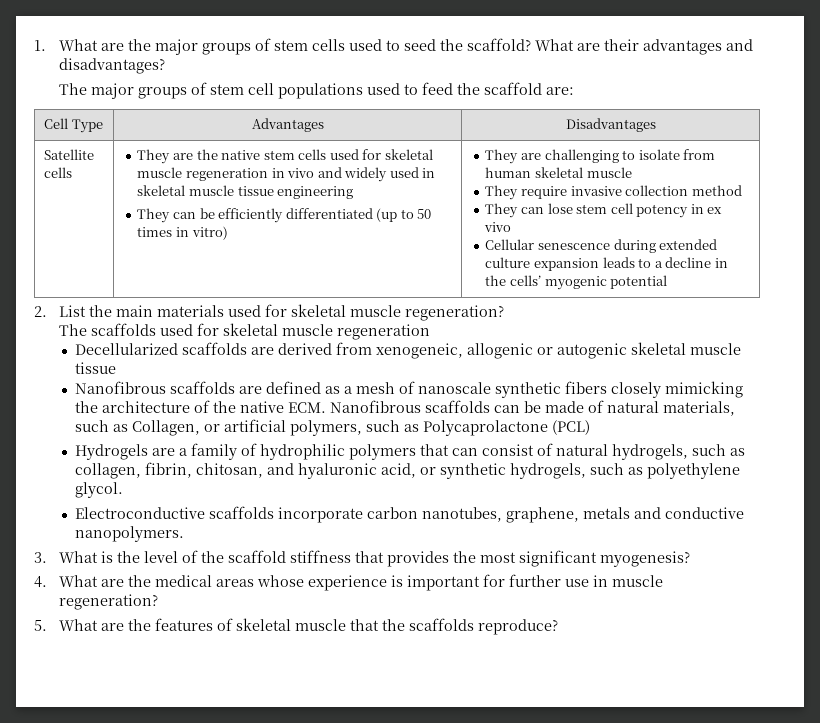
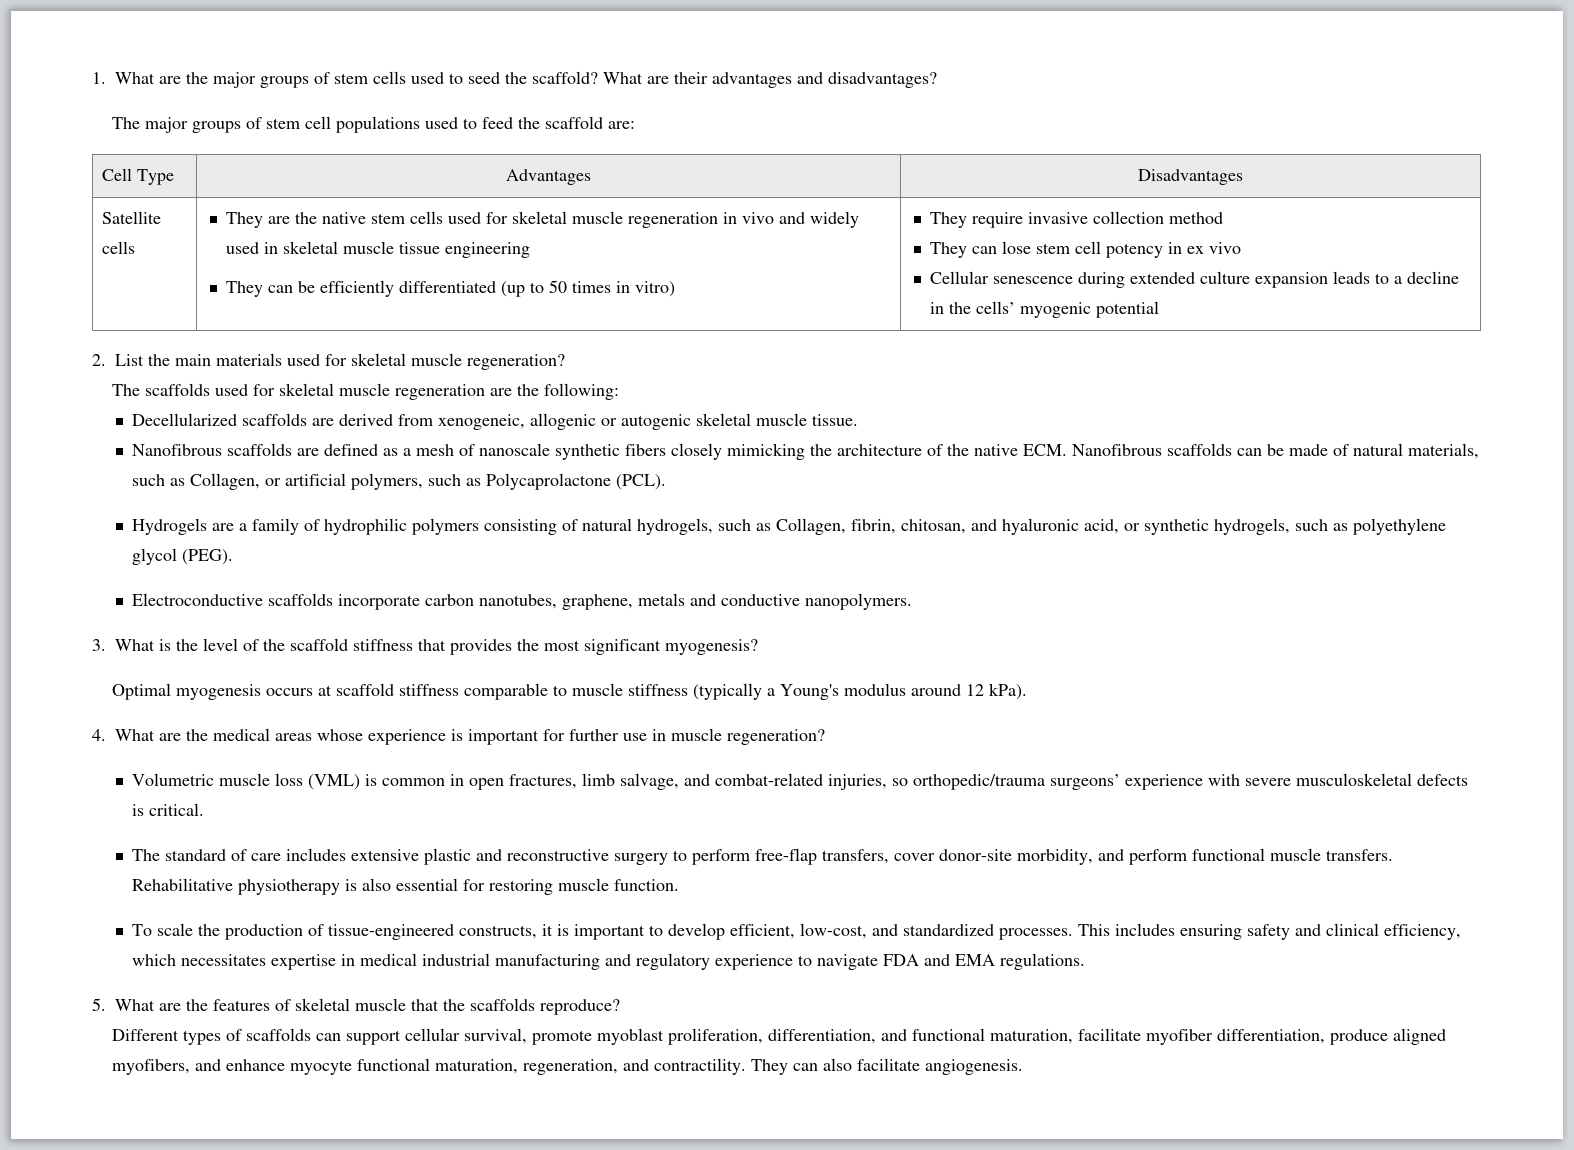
[521,149,716,163] [485,167,632,178] [485,185,519,200] are challenging to isolate from human skeletal muscle // They -> (968, 220) none
(430, 332) none -> [490,383,620,400] are the following:
[74,362,116,374] tissue -> [812,414,859,426] tissue.
[551,420,590,435] (PCL) -> [616,474,667,490] (PCL).
[419,444,534,456] that can consist -> [484,519,558,535] consisting
[74,463,141,479] collagen, -> [776,518,847,535] Collagen,
[74,482,123,498] glycol. -> [132,548,234,565] glycol (PEG).
(690, 559) none -> [112,683,1028,700] // Optimal myogenesis occurs at scaffold stiffness comparable to muscle stiffness (typically a Young's modulus around 12 kPa).
(158, 602) none -> [132,773,1469,790] [132,803,205,816] [132,848,1394,865] [132,878,680,895] [132,923,1462,940] [132,953,1086,970] // Volumetric muscle loss (VML) is common in open fractures, limb salvage, and combat‐related injuries, so orthopedic/trauma surgeons’ experience with severe musculoskeletal defects is critical. // The standard of care includes extensive plastic and reconstructive surgery to perform free-flap transfers, cover donor-site morbidity, and perform functional muscle transfers. Rehabilitative physiotherapy is also essential for restoring muscle function. // To scale the production of tissue-engineered constructs, it is important to develop efficient, low-cost, and standardized processes. This includes ensuring safety and clinical efficiency, which necessitates expertise in medical industrial manufacturing and regulatory experience to navigate FDA and EMA regulations.
(558, 627) none -> [112,1028,1447,1045] [112,1058,1024,1075] // Different types of scaffolds can support cellular survival, promote myoblast proliferation, differentiation, and functional maturation, facilitate myofiber differentiation, produce aligned myofibers, and enhance myocyte functional maturation, regeneration, and contractility. They can also facilitate angiogenesis.

